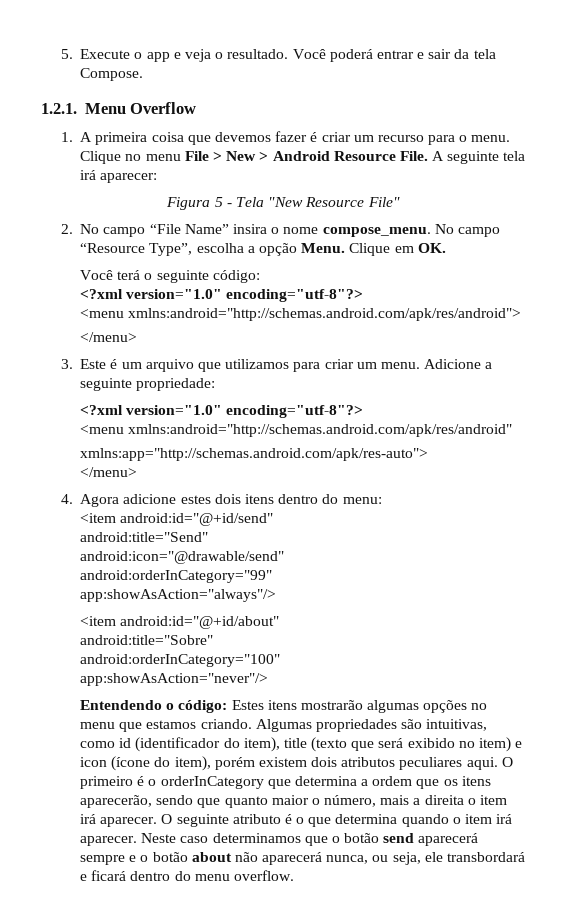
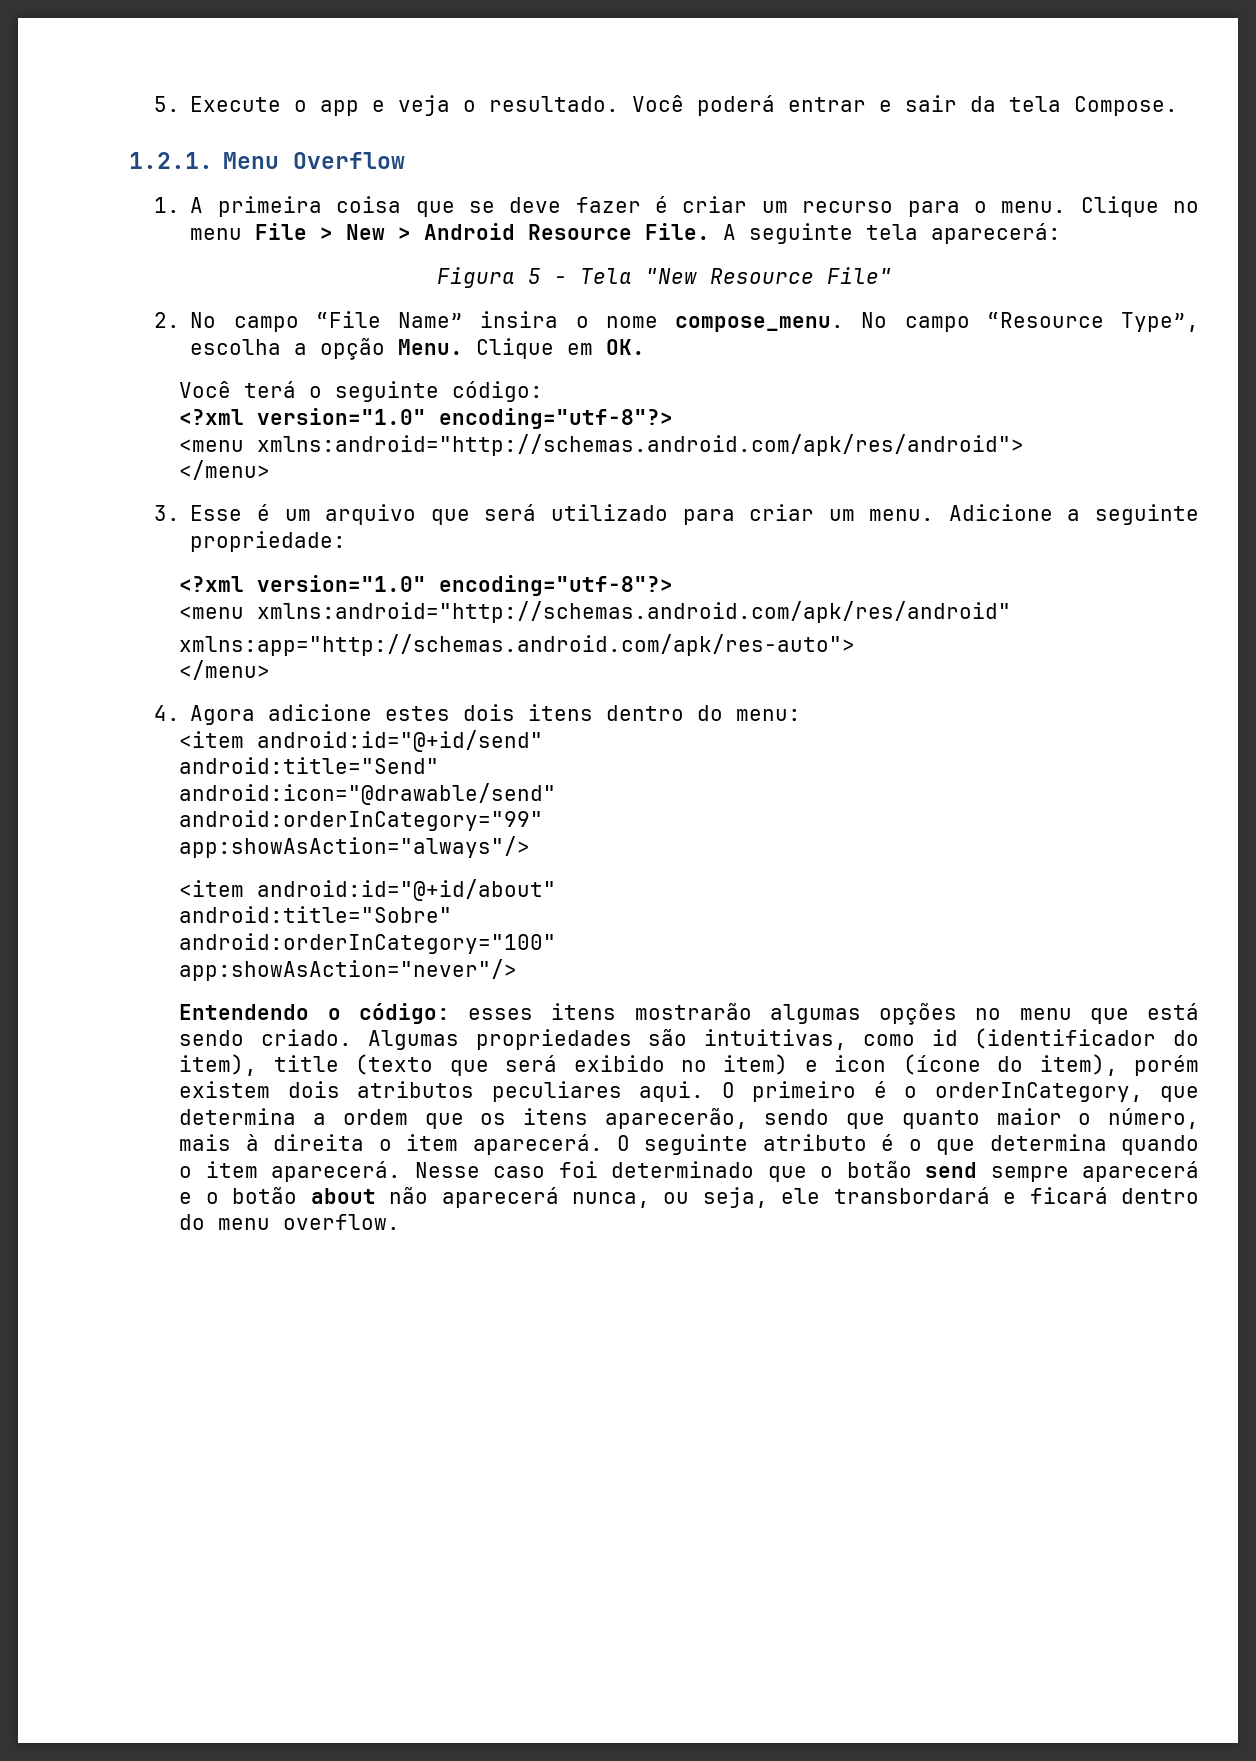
[214,132,271,142] devemos -> [468,197,562,213] se deve
[80,170,158,183] irá aparecer: -> [931,223,1062,244] aparecerá:
[80,359,107,369] Este -> [190,505,243,521] Esse
[225,359,290,369] utilizamos -> [484,504,668,521] será utilizado
[231,700,264,710] Estes -> [468,1008,534,1020] esses
[146,719,252,729] estamos criando. -> [1147,1003,1199,1020] [179,1029,352,1046] está sendo criado.
[160,776,264,789] orderInCategory -> [934,1082,1143,1102] orderInCategory,
[413,798,421,805] a -> [245,1134,259,1151] à
[79,814,158,827] irá aparecer. -> [472,1134,603,1155] aparecerá.
[496,814,513,824] [79,833,301,846] irá aparecer. Neste caso determinamos -> [271,1161,755,1182] aparecerá. Nesse caso foi determinado
[418,833,479,846] [79,855,125,865] aparecerá sempre -> [990,1161,1199,1182] sempre aparecerá

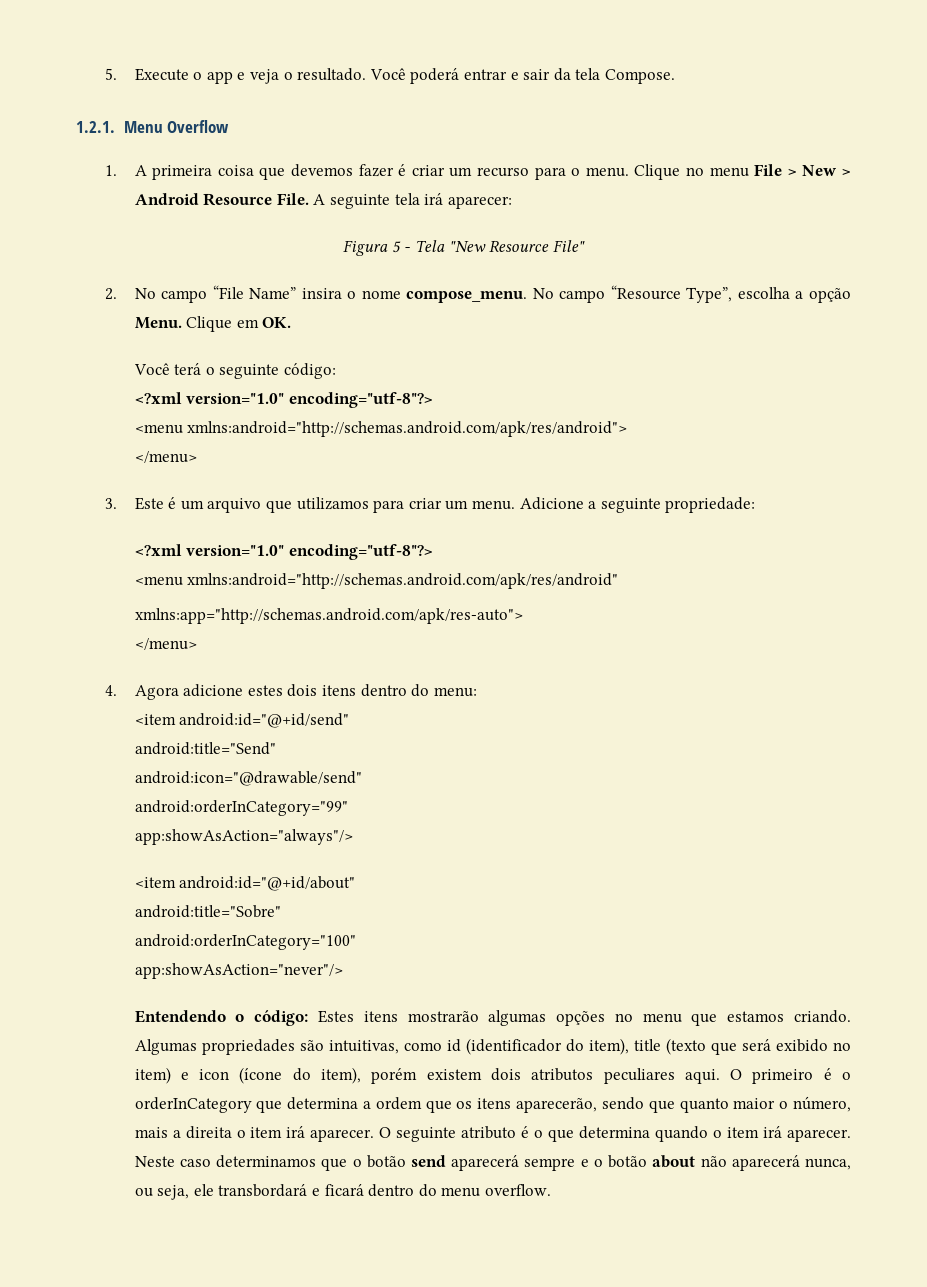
[468,197,562,213] se deve -> [291,164,354,177] devemos
[931,223,1062,244] aparecerá: -> [424,193,512,209] irá aparecer:
[190,505,243,521] Esse -> [134,497,164,510] Este
[484,504,668,521] será utilizado -> [296,497,369,510] utilizamos
[468,1008,534,1020] esses -> [317,1010,354,1023] Estes
[1147,1003,1199,1020] [179,1029,352,1046] está sendo criado. -> [727,1010,852,1023] estamos criando.
[934,1082,1143,1102] orderInCategory, -> [134,1097,252,1113] orderInCategory
[245,1134,259,1151] à -> [172,1130,181,1138] a
[472,1134,603,1155] aparecerá. -> [286,1126,375,1142] irá aparecer.
[271,1161,755,1182] aparecerá. Nesse caso foi determinado -> [763,1126,851,1142] [134,1155,317,1168] irá aparecer. Neste caso determinamos
[990,1161,1199,1182] sempre aparecerá -> [451,1155,576,1171] aparecerá sempre

